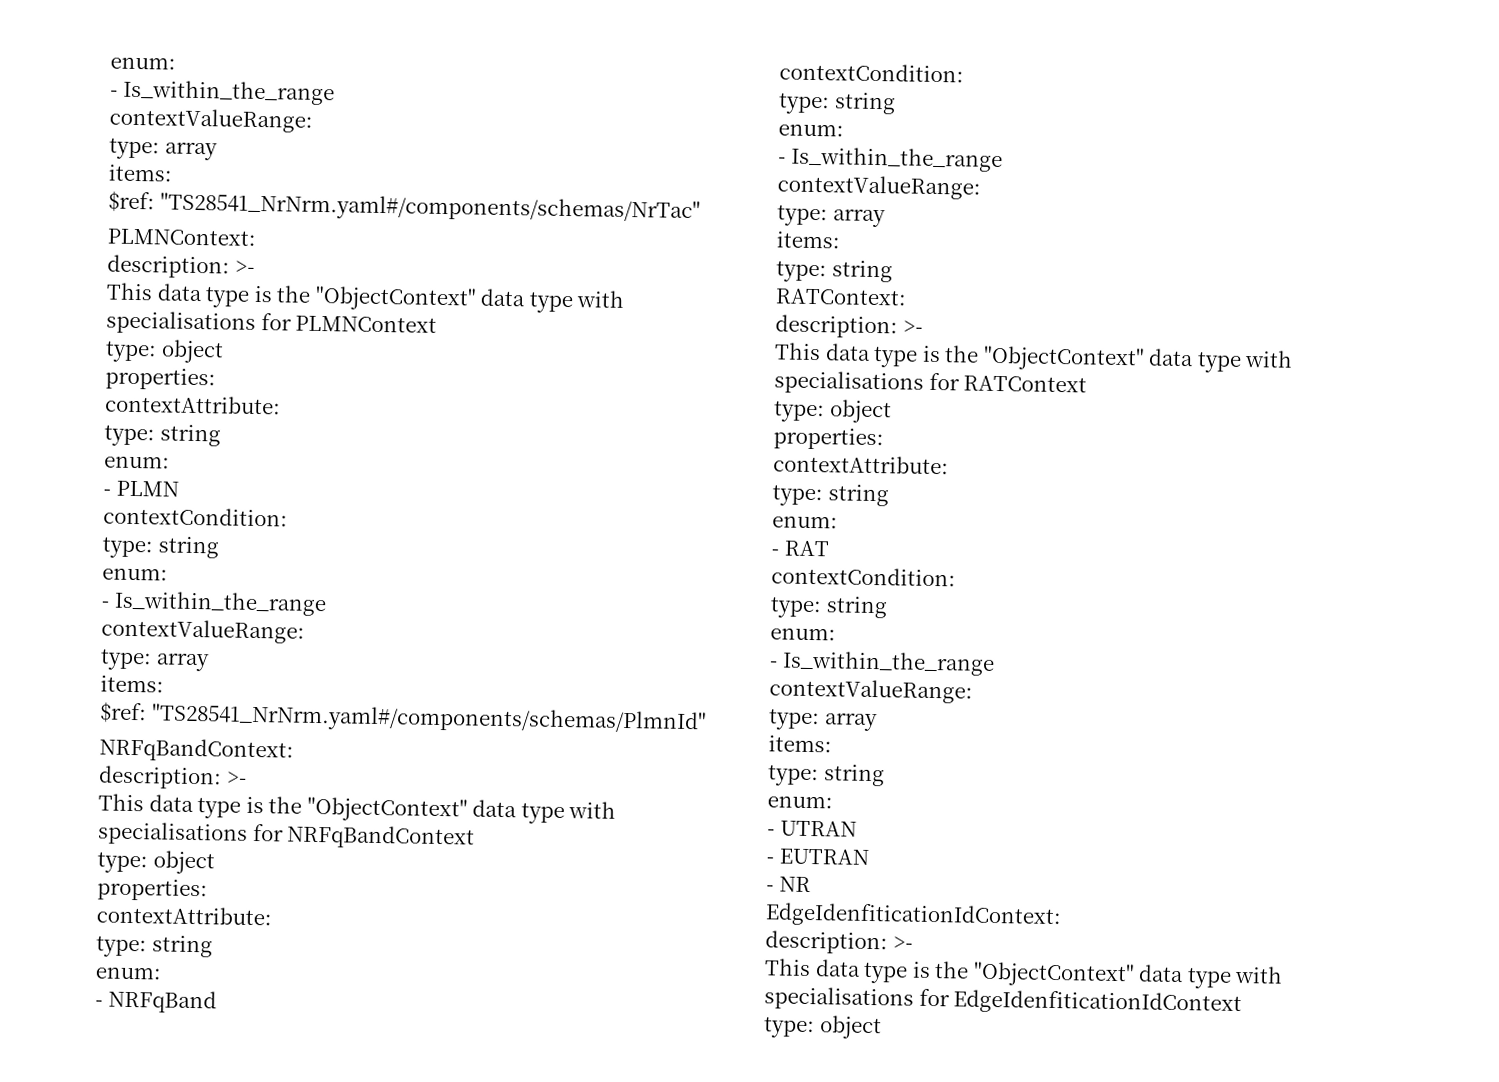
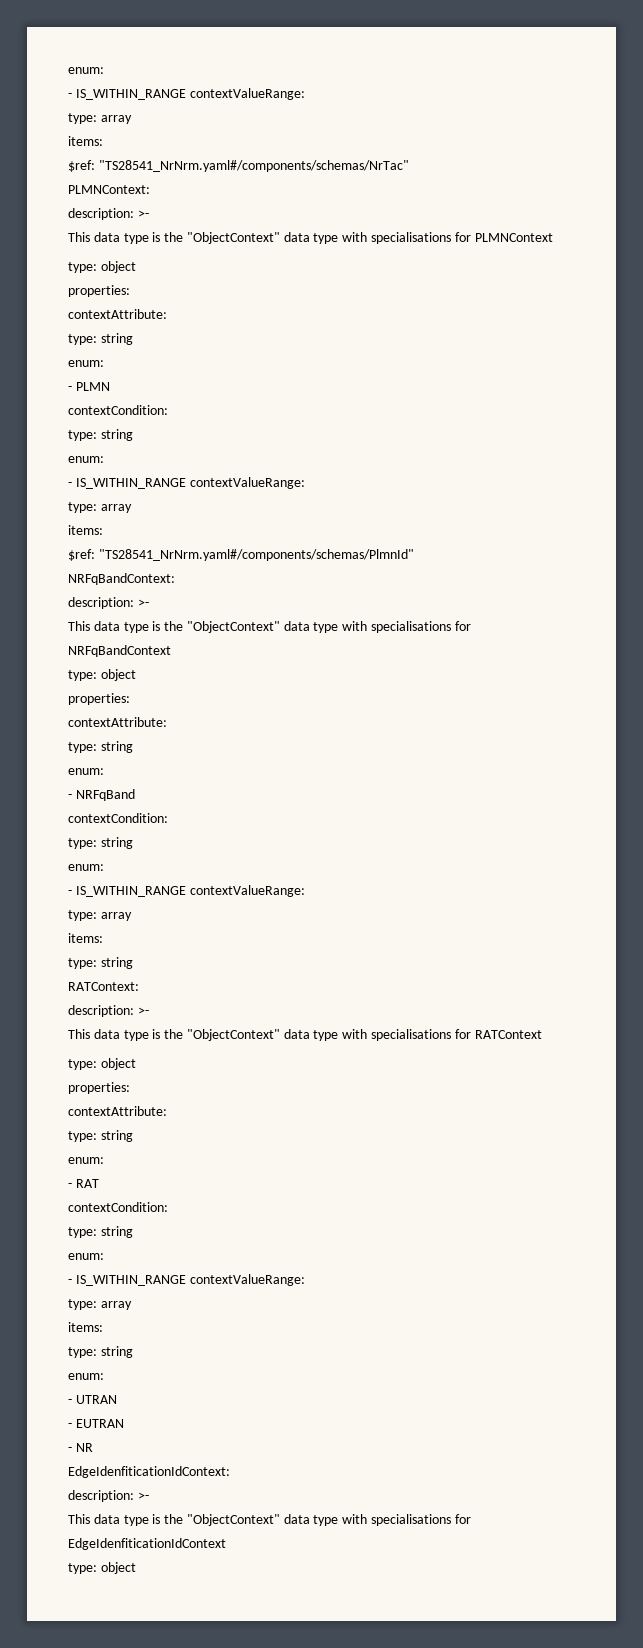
[110,56,176,70] [110,79,335,106] enum: // - Is_within_the_range // -> [68,67,104,74] [68,89,186,100] enum: // - IS_WITHIN_RANGE
[113,590,327,617] Is_within_the_range // -> [75,478,186,489] IS_WITHIN_RANGE
[790,146,1003,173] Is_within_the_range // -> [75,886,186,897] IS_WITHIN_RANGE
[781,650,995,676] Is_within_the_range // -> [75,1275,186,1286] IS_WITHIN_RANGE

